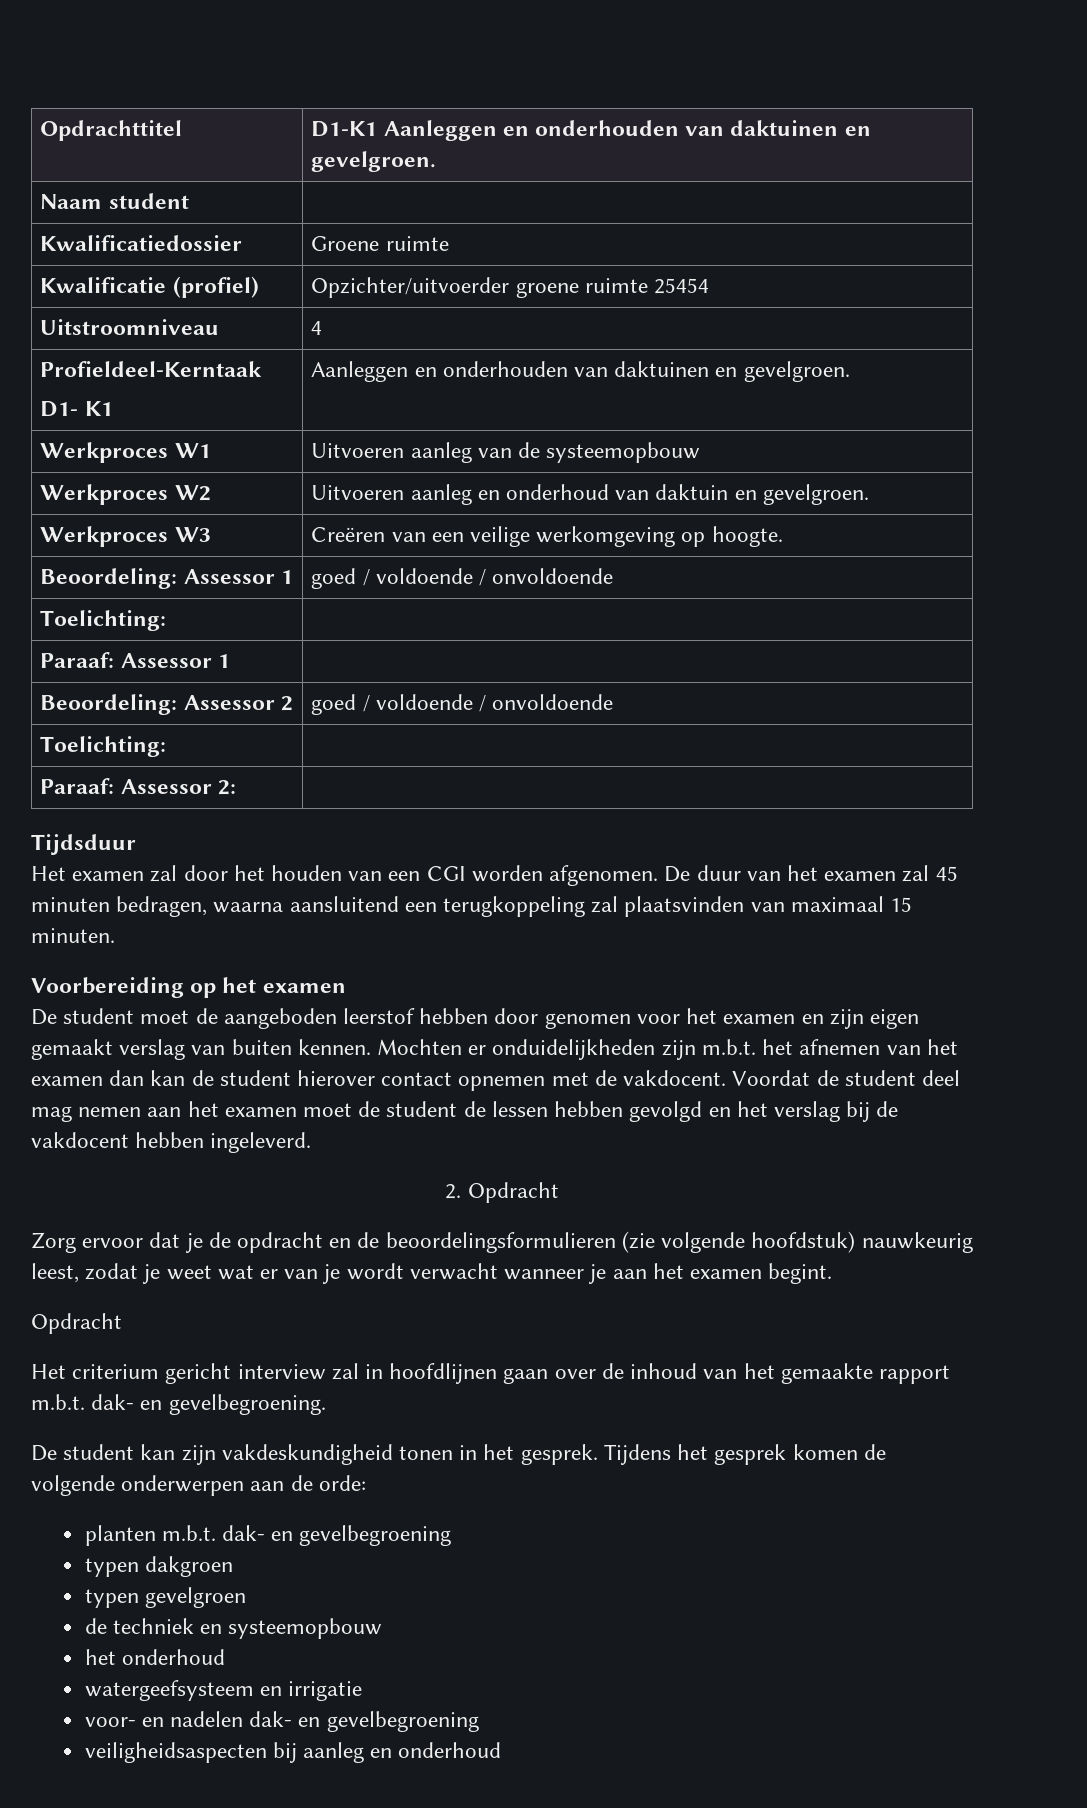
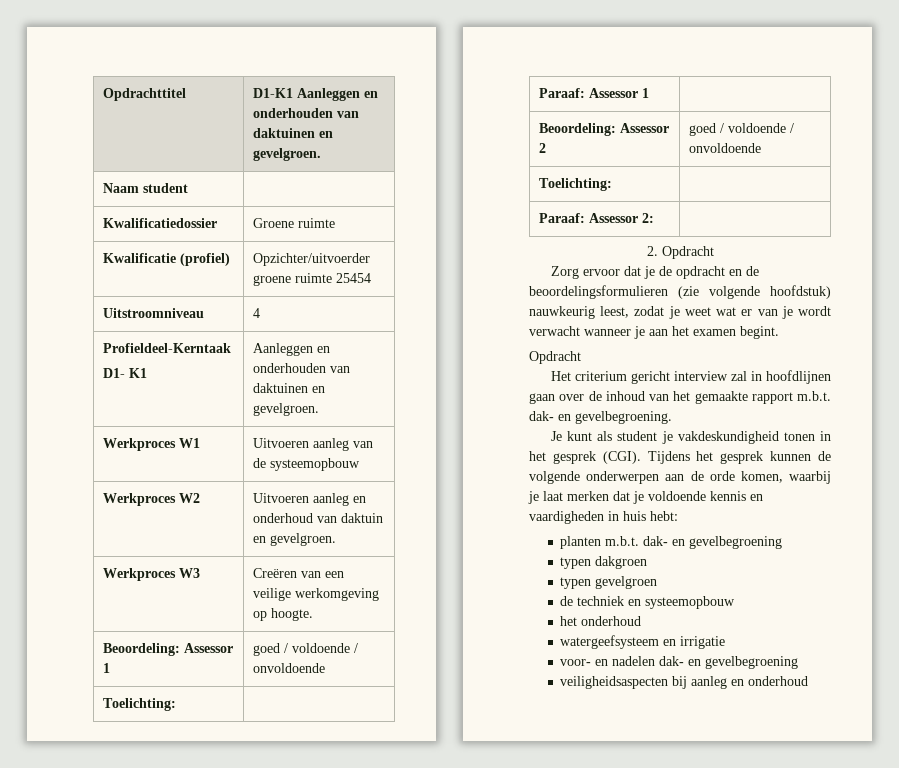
[31,834,136,855] [31,865,958,886] [31,896,913,917] [31,928,115,943] [31,977,346,998] [31,1008,919,1029] [31,1039,958,1060] [31,1070,960,1091] [31,1101,899,1122] [31,1132,312,1153] // Tijdsduur // Het examen zal door het houden van een CGI worden afgenomen. De duur van het examen zal 45 minuten bedragen, waarna aansluitend een terugkoppeling zal plaatsvinden van maximaal 15 minuten. // Voorbereiding op het examen // De student moet de aangeboden leerstof hebben door genomen voor het examen en zijn eigen gemaakt verslag van buiten kennen. Mochten er onduidelijkheden zijn m.b.t. het afnemen van het examen dan kan de student hierover contact opnemen met de vakdocent. Voordat de student deel mag nemen aan het examen moet de student de lessen hebben gevolgd en het verslag bij de vakdocent hebben ingeleverd. -> (655, 218) none
[31,1444,216,1465] De student kan zijn -> [550,431,673,444] Je kunt als student je
[520,1444,598,1465] gesprek. -> [552,451,641,464] gesprek (CGI).
[792,1444,858,1460] komen -> [770,451,812,461] kunnen
[318,1475,366,1491] orde: -> [709,471,831,484] [528,491,763,504] [529,511,678,524] orde komen, waarbij je laat merken dat je voldoende kennis en vaardigheden in huis hebt:

